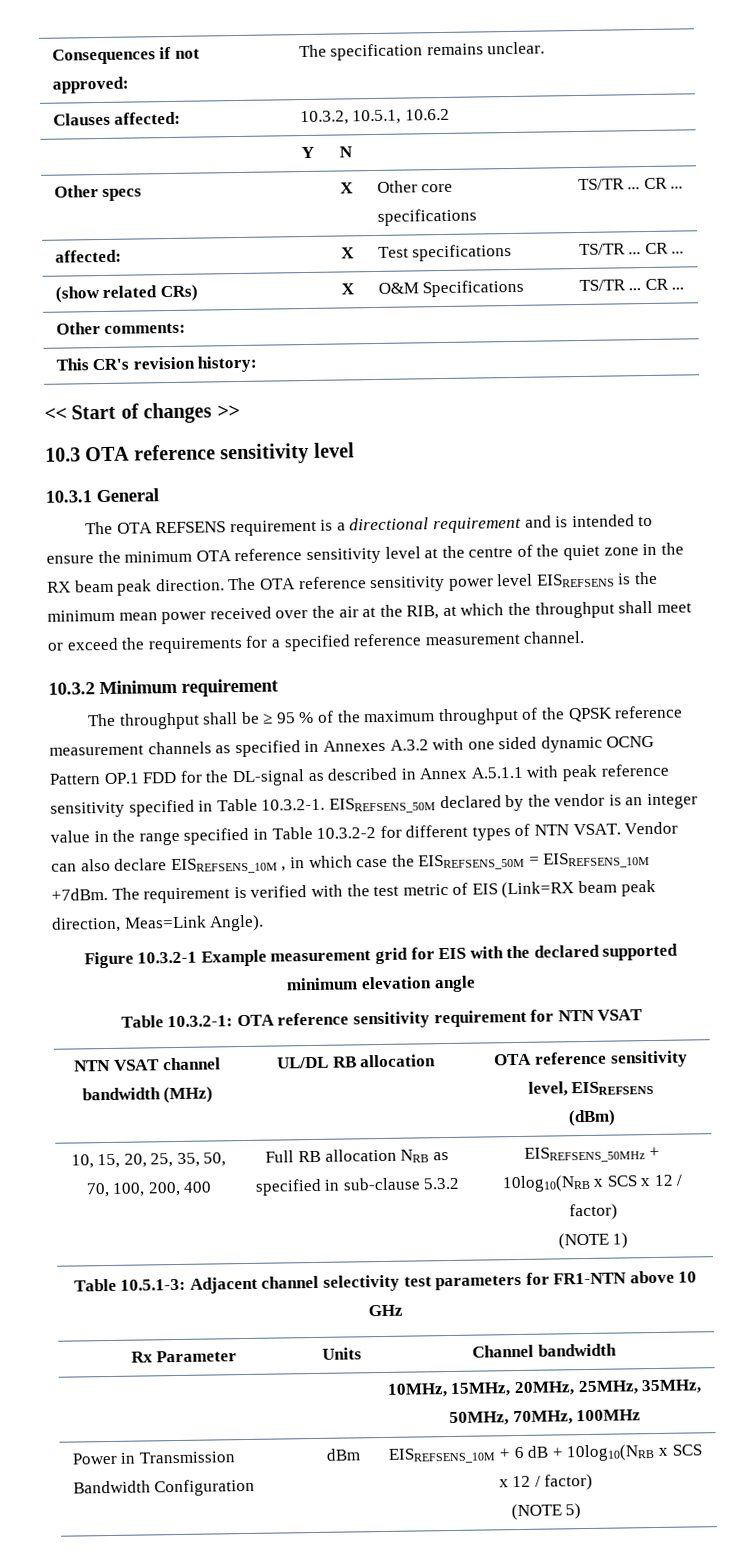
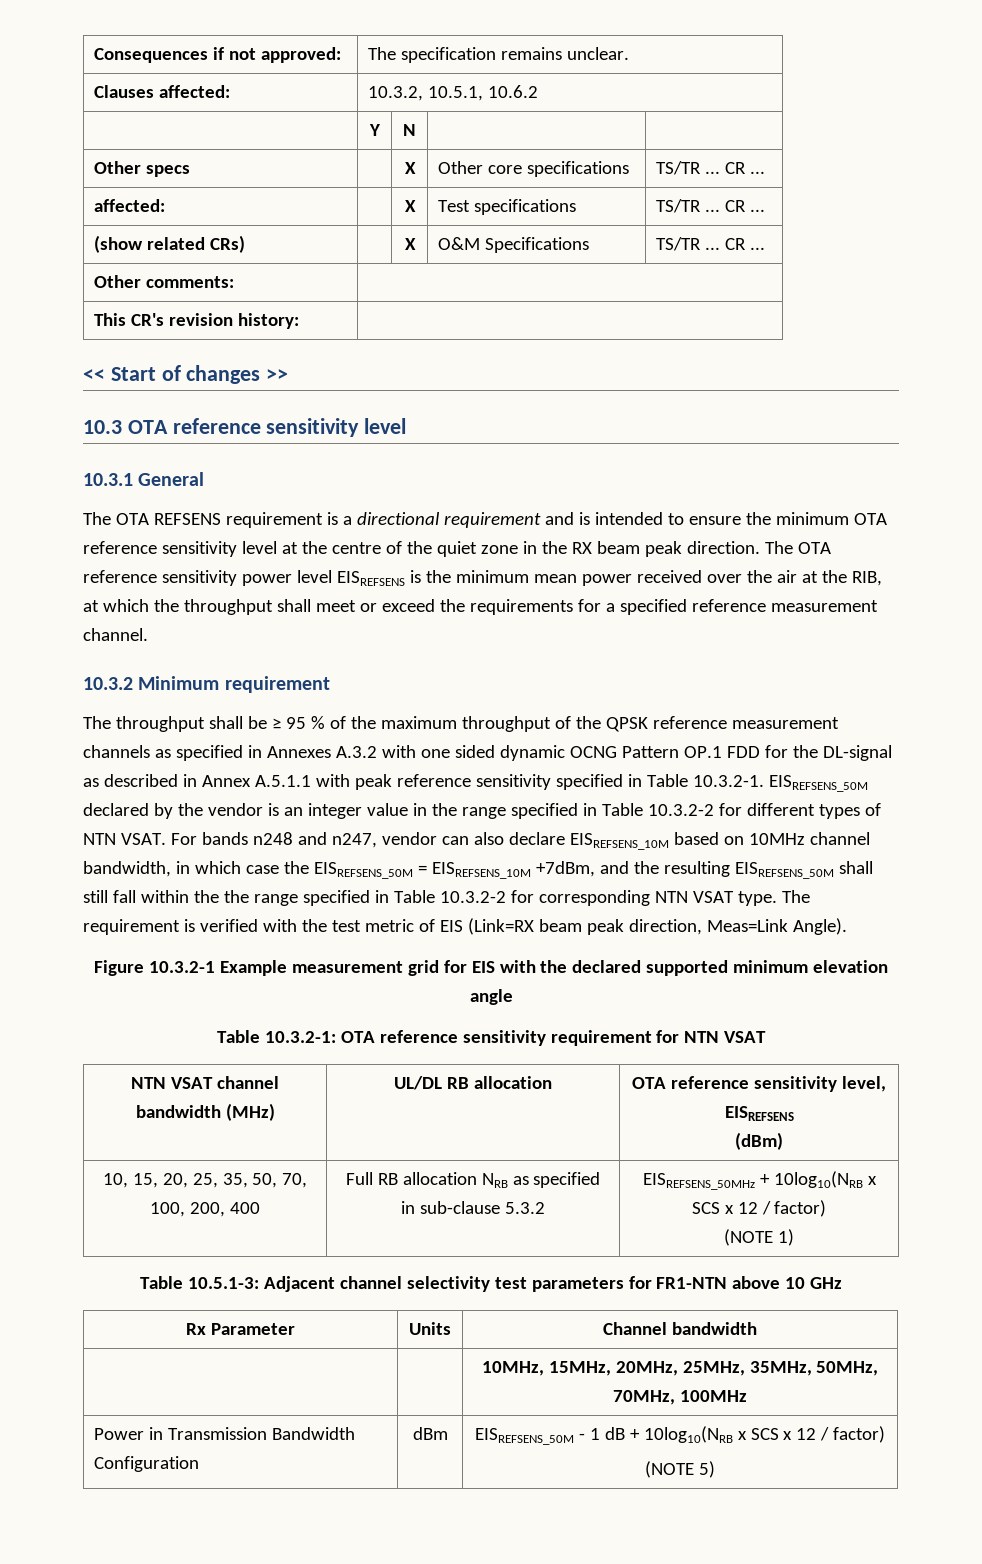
[624,821,679,835] [51,857,287,875] Vendor can also declare EISREFSENS_10M , -> [170,832,870,850] [83,861,171,877] For bands n248 and n247, vendor can also declare EISREFSENS_10M based on 10MHz channel bandwidth,
[51,887,108,901] +7dBm. -> [535,861,873,879] [83,890,777,906] +7dBm, and the resulting EISREFSENS_50M shall still fall within the the range specified in Table 10.3.2-2 for corresponding NTN VSAT type.
[388,1446,524,1464] EISREFSENS_10M + 6 -> [474,1428,600,1445] EISREFSENS_50M - 1

